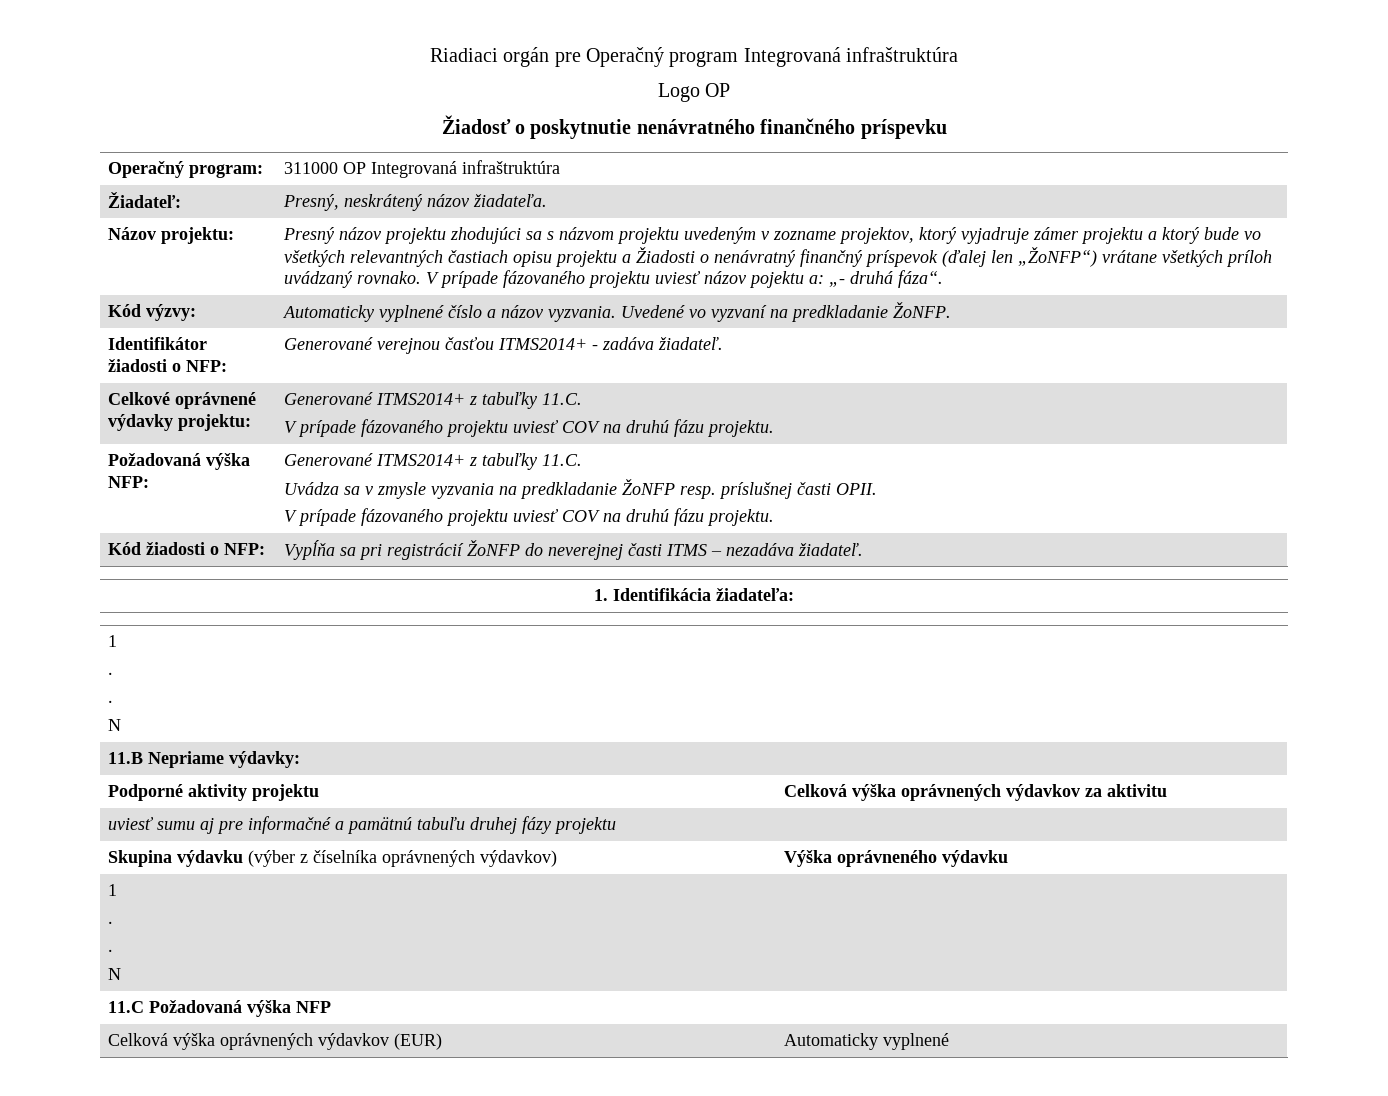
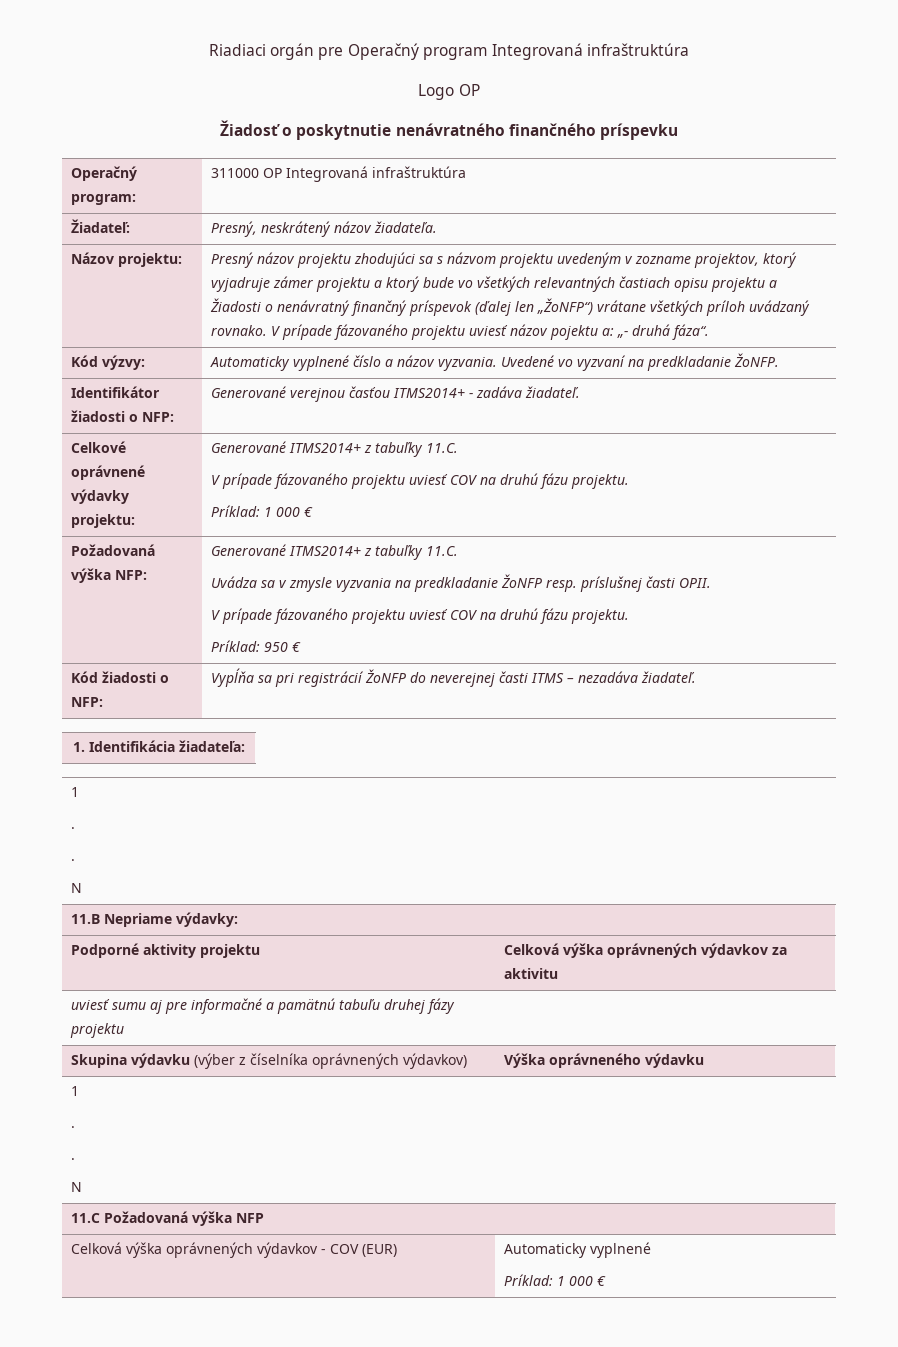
(775, 428) none -> [211,505,314,517] // Príklad: 1 000 €
(775, 517) none -> [211,640,302,652] // Príklad: 950 €
(390, 1041) none -> [321,1244,360,1254] - COV
(950, 1041) none -> [504,1274,607,1286] // Príklad: 1 000 €

